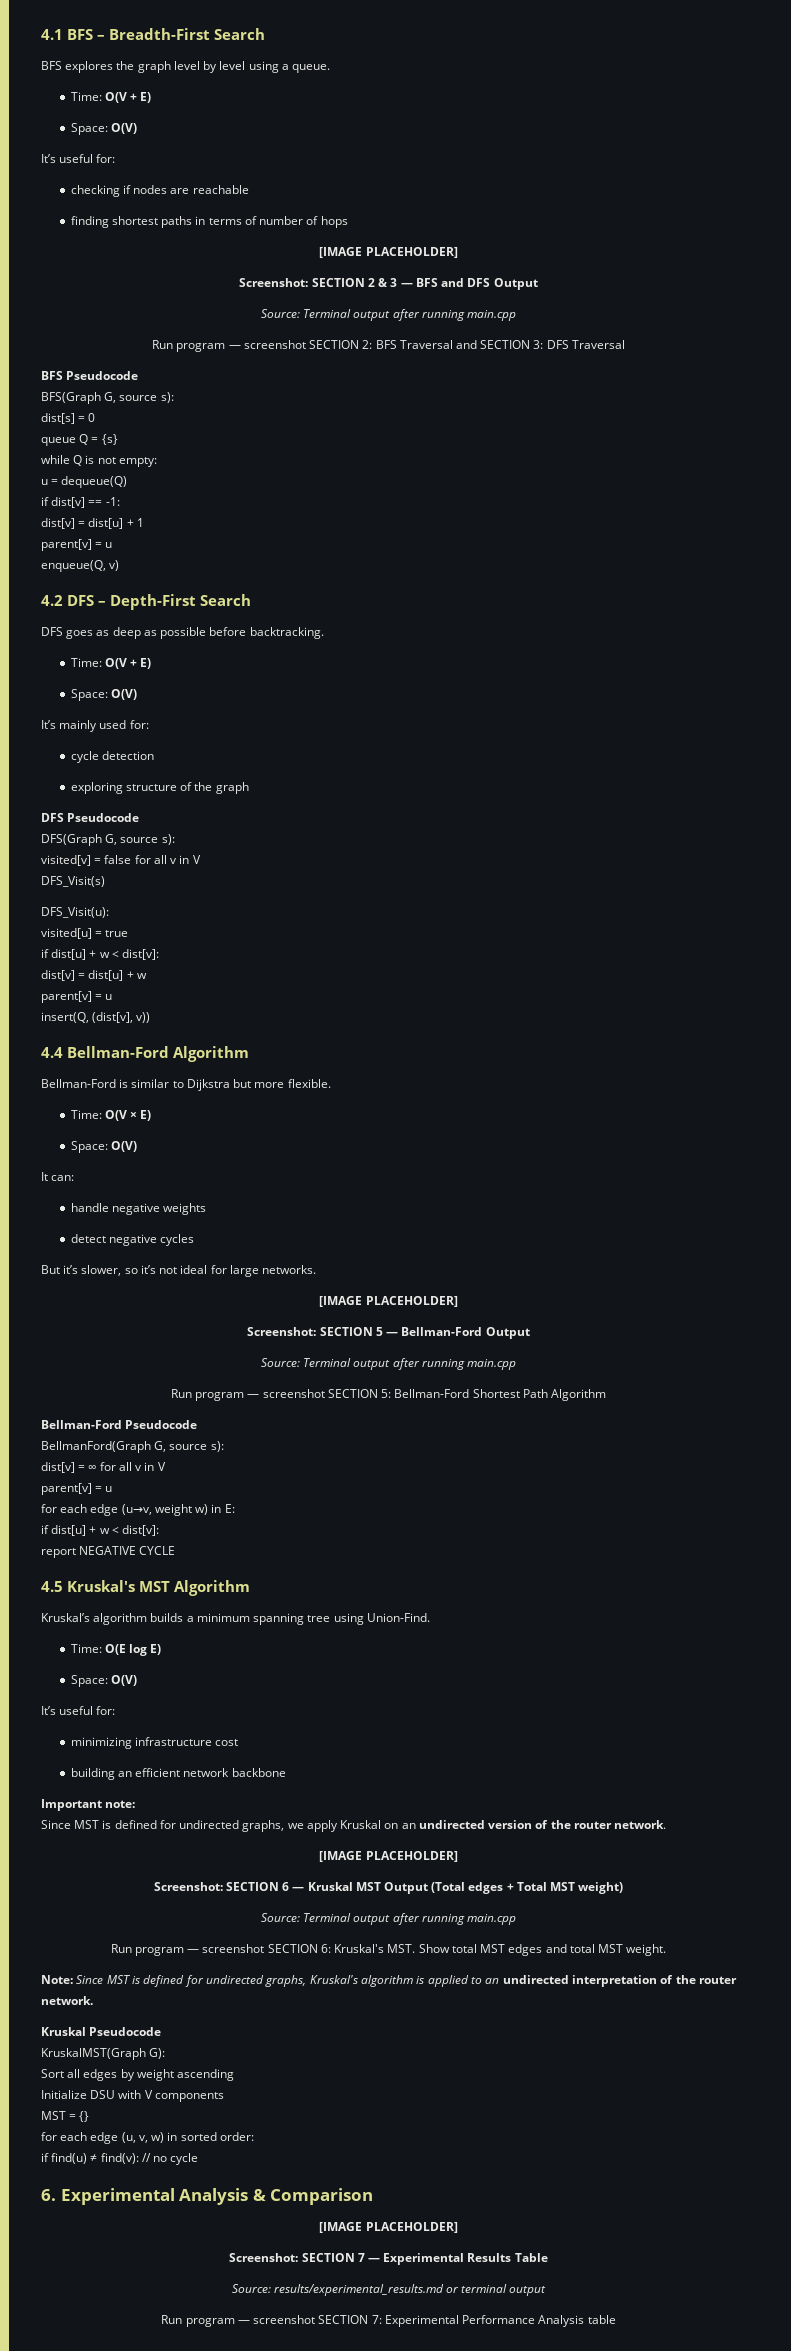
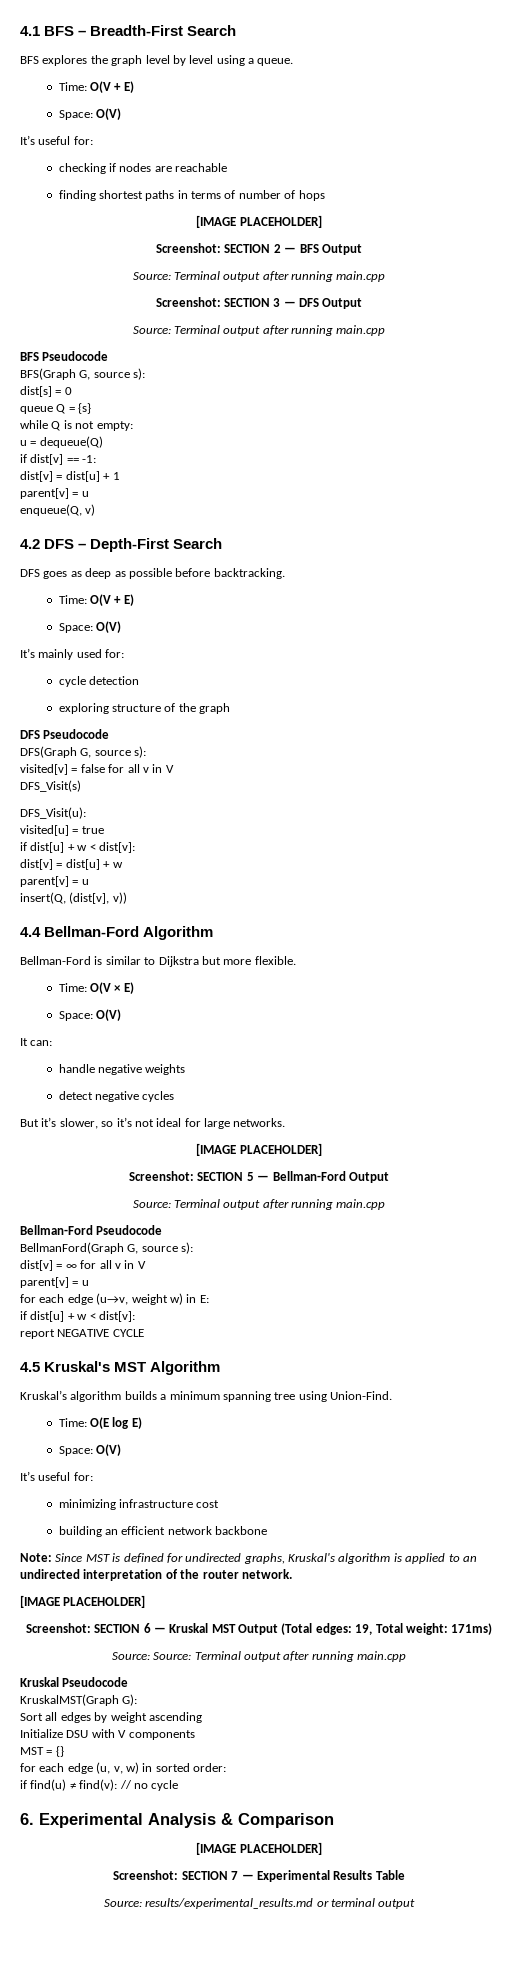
[378,278,465,287] & 3 — BFS and -> [284,244,362,255] [132,271,386,282] [155,297,296,307] — BFS Output // Source: Terminal output after running main.cpp // Screenshot: SECTION 3 —
[152,340,625,352] // Run program — screenshot SECTION 2: BFS Traversal and SECTION 3: DFS Traversal -> (386, 330) none
[170,1389,607,1401] // Run program — screenshot SECTION 5: Bellman-Ford Shortest Path Algorithm -> (386, 1204) none
[41,1799,136,1811] [41,1820,667,1832] [319,1851,458,1862] [153,1882,624,1894] [260,1913,517,1925] [110,1944,667,1956] // Important note: // Since MST is defined for undirected graphs, we apply Kruskal on an undirected version of the router network. // [IMAGE PLACEHOLDER] // Screenshot: SECTION 6 — Kruskal MST Output (Total edges + Total MST weight) // Source: Terminal output after running main.cpp // Run program — screenshot SECTION 6: Kruskal's MST. Show total MST edges and total MST weight. -> (268, 1530) none
(93, 2000) none -> [20,1595,146,1608] [25,1623,493,1635] [111,1651,407,1662] // [IMAGE PLACEHOLDER] // Screenshot: SECTION 6 — Kruskal MST Output (Total edges: 19, Total weight: 171ms) // Source: Source: Terminal output after running main.cpp
[161,2315,616,2327] // Run program — screenshot SECTION 7: Experimental Performance Analysis table -> (416, 1904) none

